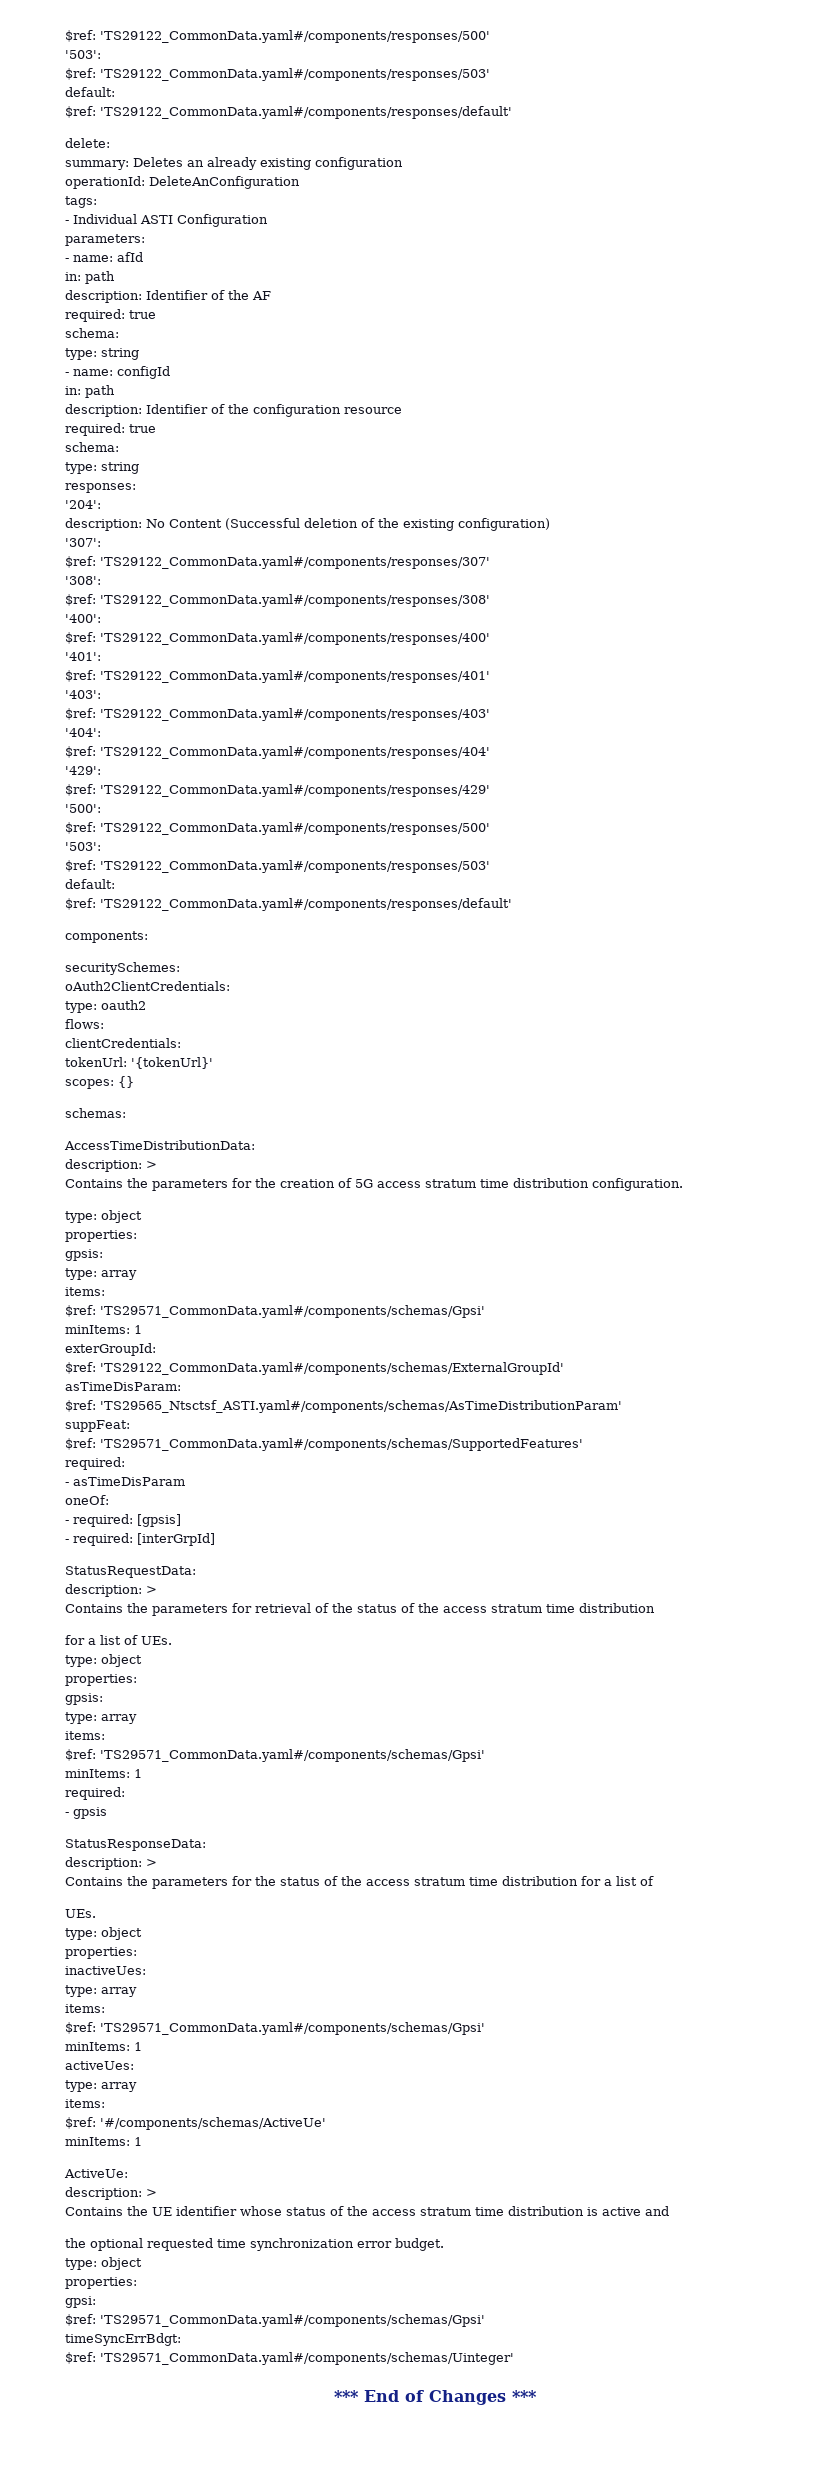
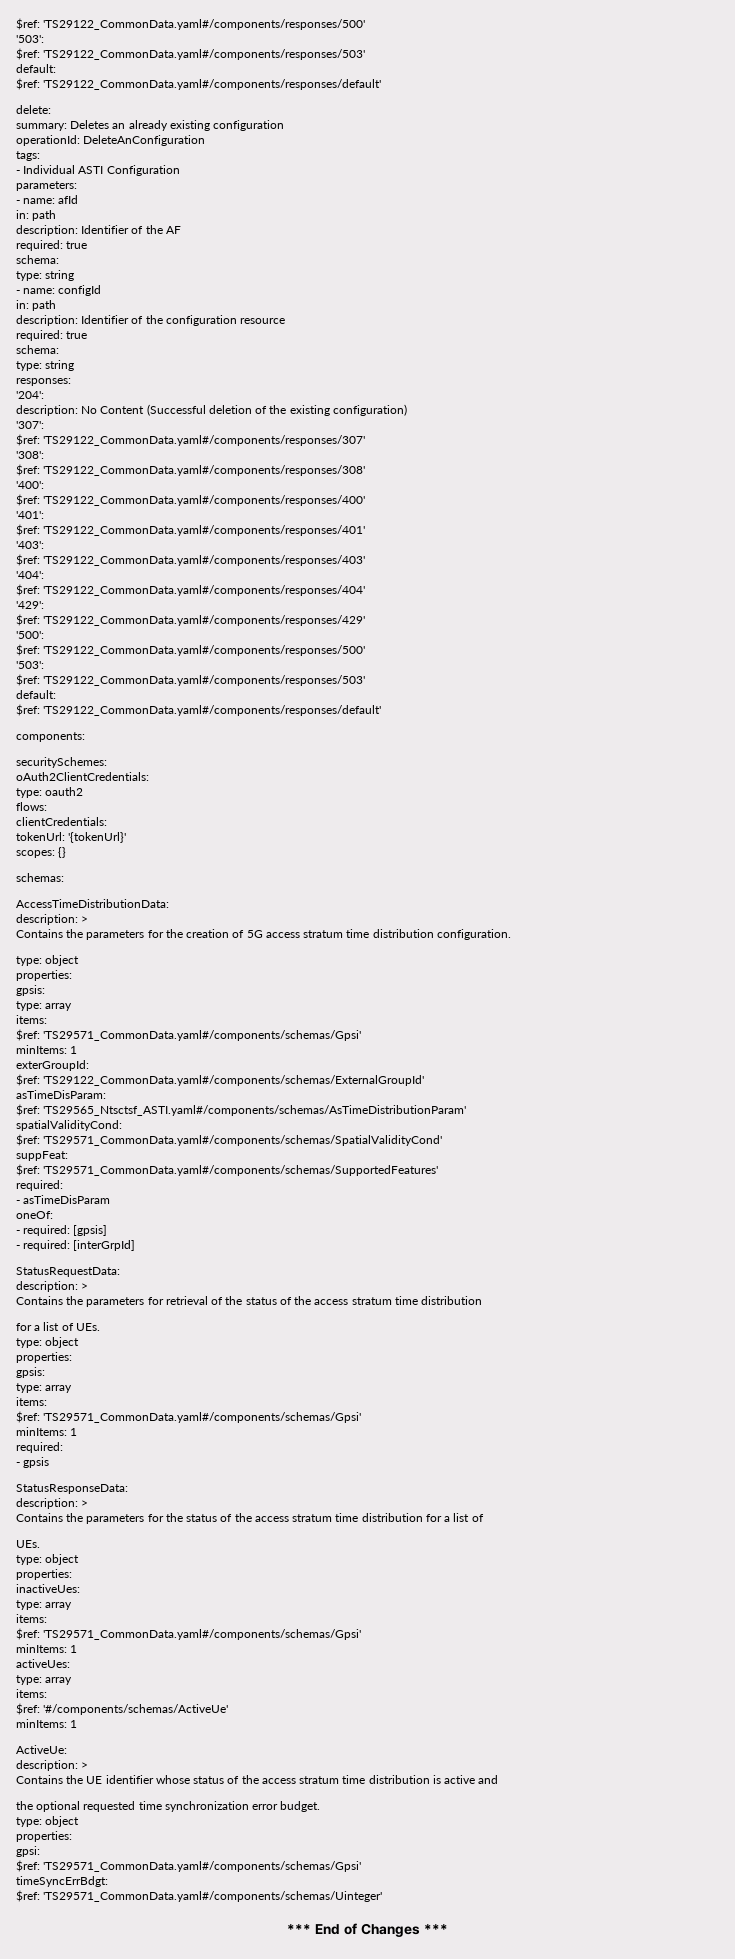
(622, 1406) none -> [16,1120,122,1131] [16,1134,443,1146] // spatialValidityCond: // $ref: 'TS29571_CommonData.yaml#/components/schemas/SpatialValidityCond'

